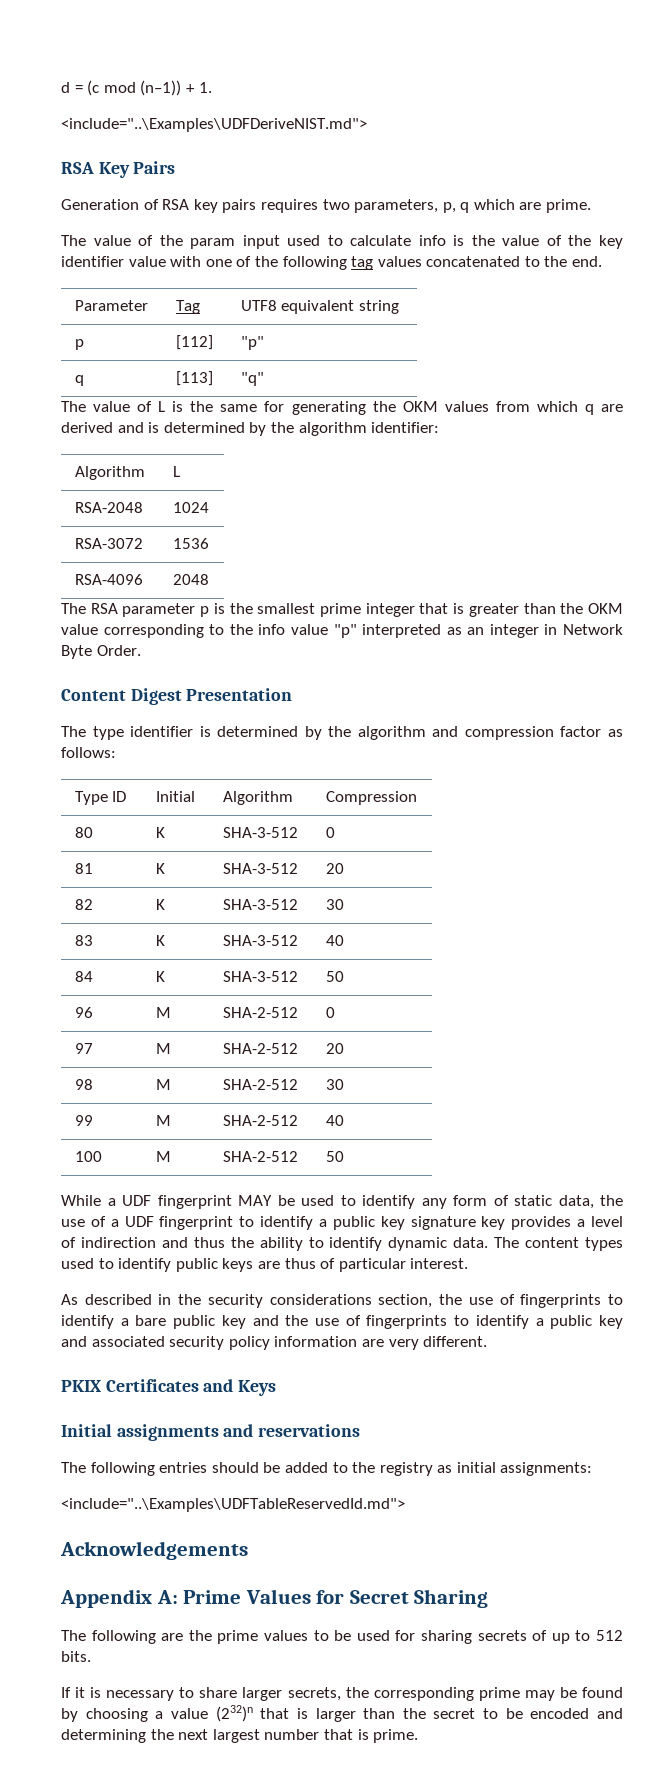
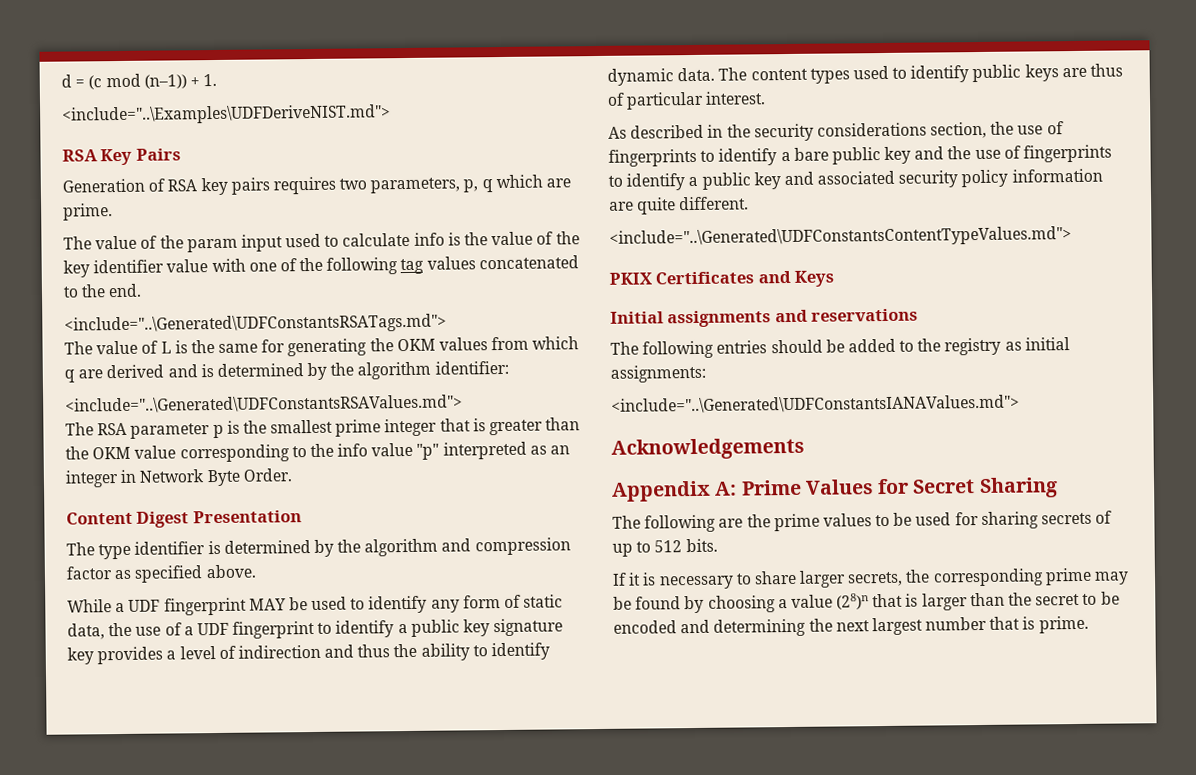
[74,300,148,311] [175,300,200,314] [240,300,399,314] [74,339,84,350] [175,335,213,350] [240,336,264,350] [74,375,84,386] [175,371,213,386] [240,372,264,386] // Parameter | Tag | UTF8 equivalent string // p | [112] | "p" // q | [113] | "q" -> [64,313,447,335] // <include="..\Generated\UDFConstantsRSATags.md">
[74,466,145,480] [172,466,180,477] [74,502,143,513] [172,502,209,513] [74,538,143,549] [172,538,209,549] [74,574,143,585] [172,574,209,585] // Algorithm | L // RSA-2048 | 1024 // RSA-3072 | 1536 // RSA-4096 | 2048 -> [65,394,463,414] // <include="..\Generated\UDFConstantsRSAValues.md">
[61,747,116,758] [74,791,127,805] [155,791,195,802] [222,791,293,805] [325,791,417,805] [74,827,93,838] [155,827,165,838] [222,827,298,838] [325,827,335,838] [74,863,93,874] [155,863,165,874] [222,863,298,874] [325,863,344,874] [74,899,93,910] [155,899,165,910] [222,899,298,910] [325,899,344,910] [74,935,93,946] [155,935,165,946] [222,935,298,946] [325,935,344,946] [74,971,93,982] [155,971,165,982] [222,971,298,982] [325,971,344,982] [74,1007,93,1018] [155,1007,171,1018] [222,1007,298,1018] [325,1007,335,1018] [74,1043,93,1054] [155,1043,171,1054] [222,1043,298,1054] [325,1043,344,1054] [74,1079,93,1090] [155,1079,171,1090] [222,1079,298,1090] [325,1079,344,1090] [74,1115,93,1126] [155,1115,171,1126] [222,1115,298,1126] [325,1115,344,1126] [74,1151,102,1162] [155,1151,171,1162] [222,1151,298,1162] [325,1151,344,1162] follows: // Type ID | Initial | Algorithm | Compression // 80 | K | SHA-3-512 | 0 // 81 | K | SHA-3-512 | 20 // 82 | K | SHA-3-512 | 30 // 83 | K | SHA-3-512 | 40 // 84 | K | SHA-3-512 | 50 // 96 | M | SHA-2-512 | 0 // 97 | M | SHA-2-512 | 20 // 98 | M | SHA-2-512 | 30 // 99 | M | SHA-2-512 | 40 // 100 | M | SHA-2-512 | 50 -> [134,564,256,583] specified above.
[388,1339,419,1350] very -> [637,197,677,215] quite
(488, 1341) none -> [609,226,1072,248] // <include="..\Generated\UDFConstantsContentTypeValues.md">
[61,1498,405,1512] <include="..\Examples\UDFTableReservedId.md"> -> [611,394,1020,414] <include="..\Generated\UDFConstantsIANAValues.md">
[215,1705,253,1722] (232)n -> [836,593,870,610] (28)n

